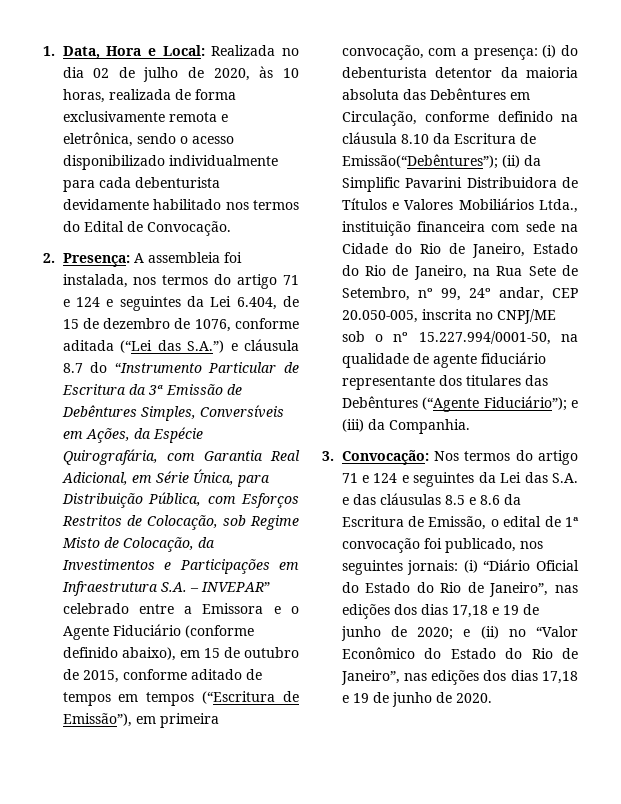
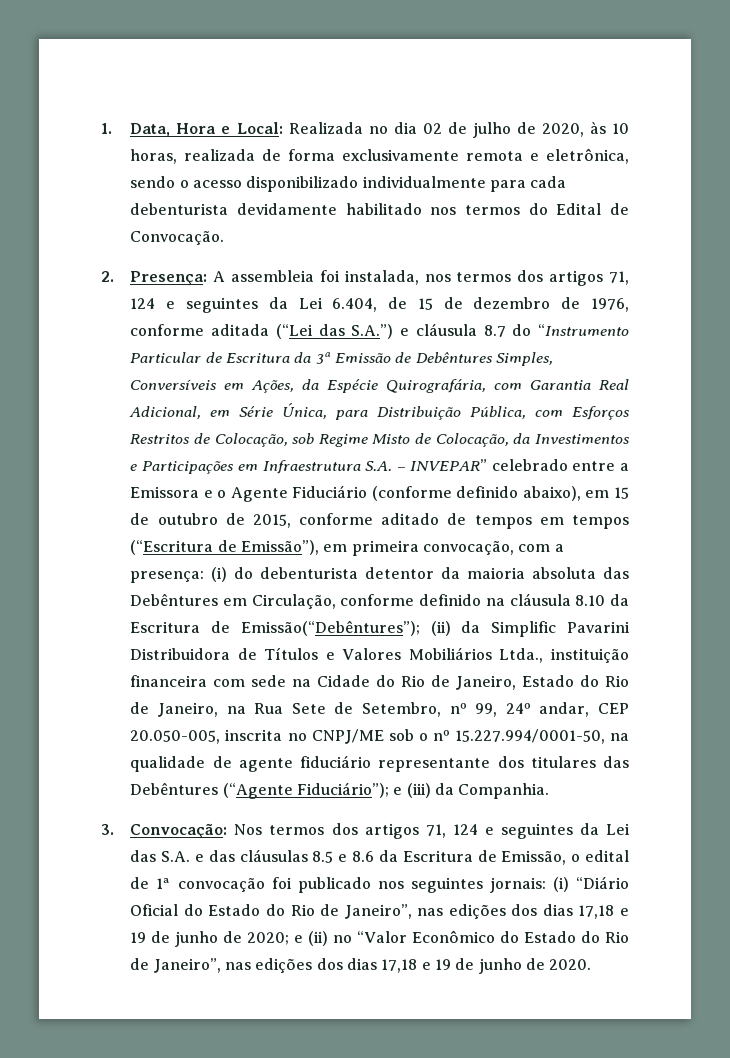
[214,274,299,289] [62,299,70,307] do artigo 71 e -> [517,270,629,286] dos artigos 71,
[194,319,231,332] 1076, -> [591,298,629,312] 1976,
[515,450,578,465] [341,473,369,483] do artigo 71 e -> [331,823,446,839] dos artigos 71,
[444,538,516,553] publicado, -> [297,877,371,893] publicado

